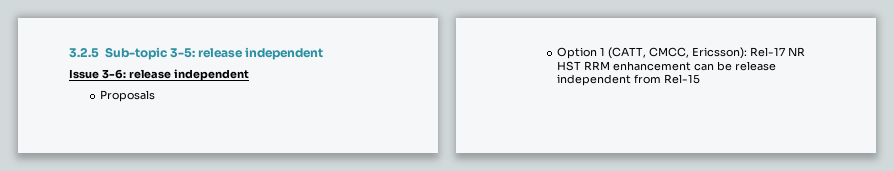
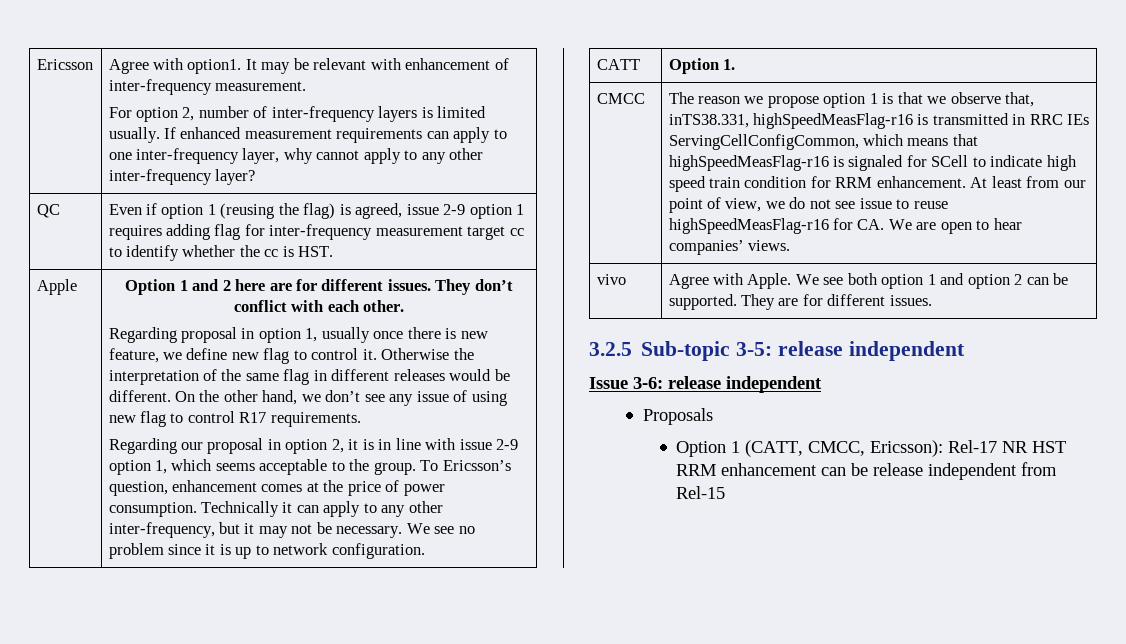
(69, 52) none -> [36,59,93,70] [108,58,509,74] [108,79,306,95] [108,106,487,122] [108,127,507,143] [108,148,484,164] [108,169,255,185] [36,204,60,218] [108,203,524,219] [108,224,524,240] [108,245,334,261] [36,279,77,295] [125,279,513,295] [233,300,405,312] [108,327,488,343] [108,348,474,364] [108,369,510,385] [108,390,507,406] [108,411,361,427] [108,438,518,454] [108,459,511,475] [108,480,445,496] [108,501,443,517] [108,522,475,538] [108,543,425,559] [596,59,640,70] [668,58,735,74] [596,93,645,104] [668,92,1035,108] [668,113,1090,129] [668,134,978,150] [668,155,1077,171] [668,176,1086,192] [668,197,948,213] [668,218,1022,234] [668,240,790,255] [596,274,626,285] [668,273,1068,289] [668,294,932,310] Ericsson | Agree with option1. It may be relevant with enhancement of inter-frequency measurement. // For option 2, number of inter-frequency layers is limited usually. If enhanced measurement requirements can apply to one inter-frequency layer, why cannot apply to any other inter-frequency layer? // QC | Even if option 1 (reusing the flag) is agreed, issue 2-9 option 1 requires adding flag for inter-frequency measurement target cc to identify whether the cc is HST. // Apple | Option 1 and 2 here are for different issues. They don’t conflict with each other. // Regarding proposal in option 1, usually once there is new feature, we define new flag to control it. Otherwise the interpretation of the same flag in different releases would be different. On the other hand, we don’t see any issue of using new flag to control R17 requirements. // Regarding our proposal in option 2, it is in line with issue 2-9 option 1, which seems acceptable to the group. To Ericsson’s question, enhancement comes at the price of power consumption. Technically it can apply to any other inter-frequency, but it may not be necessary. We see no problem since it is up to network configuration. // CATT | Option 1. // CMCC | The reason we propose option 1 is that we observe that, inTS38.331, highSpeedMeasFlag-r16 is transmitted in RRC IEs ServingCellConfigCommon, which means that highSpeedMeasFlag-r16 is signaled for SCell to indicate high speed train condition for RRM enhancement. At least from our point of view, we do not see issue to reuse highSpeedMeasFlag-r16 for CA. We are open to hear companies’ views. // vivo | Agree with Apple. We see both option 1 and option 2 can be supported. They are for different issues. //

